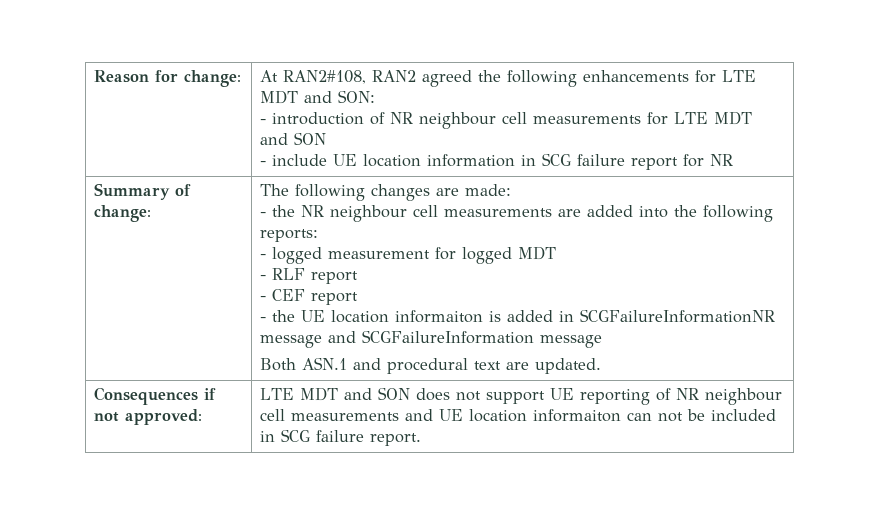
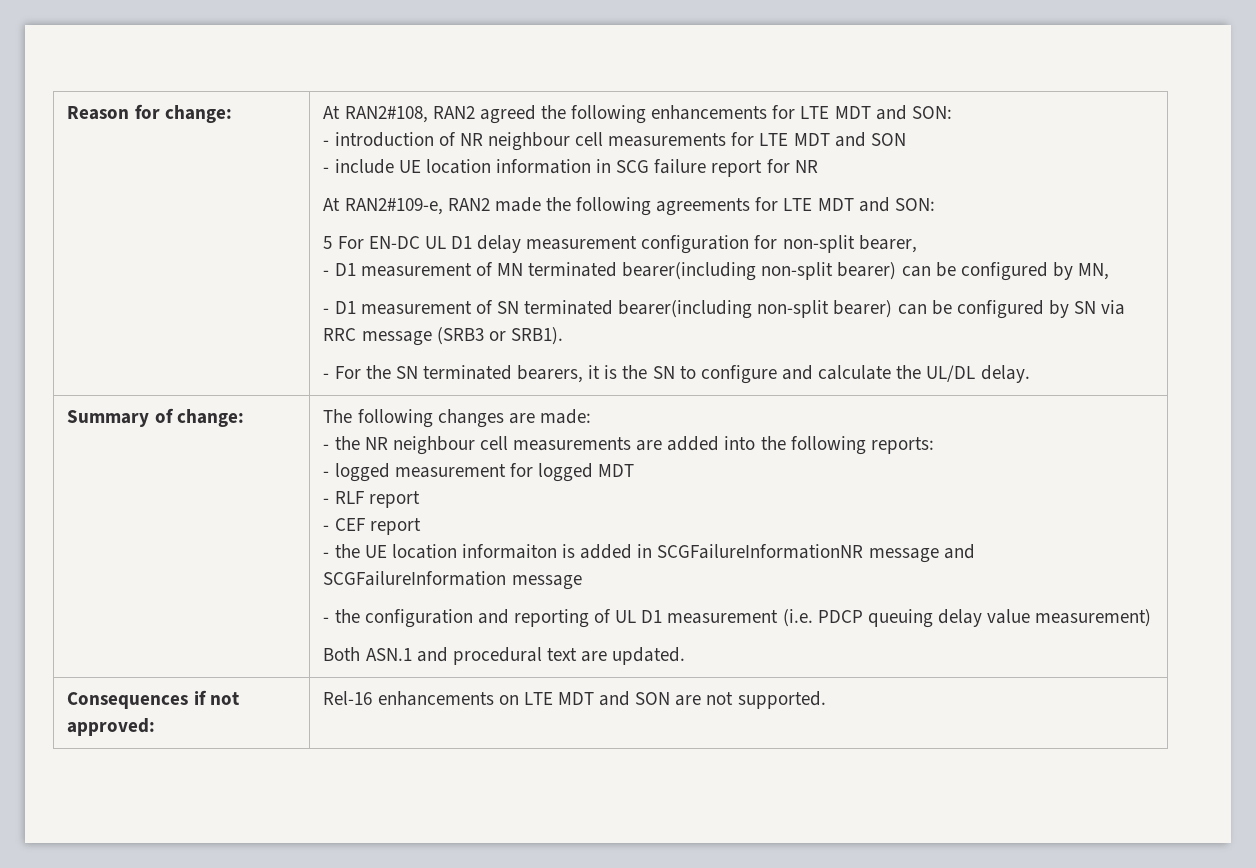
(734, 160) none -> [323,197,935,216] [323,235,917,254] [323,262,1110,281] [323,300,1126,319] [323,327,563,346] [323,365,1030,384] // At RAN2#109-e, RAN2 made the following agreements for LTE MDT and SON: // 5 For EN-DC UL D1 delay measurement configuration for non-split bearer, // - D1 measurement of MN terminated bearer(including non-split bearer) can be configured by MN, // - D1 measurement of SN terminated bearer(including non-split bearer) can be configured by SN via RRC message (SRB3 or SRB1). // - For the SN terminated bearers, it is the SN to configure and calculate the UL/DL delay.
(603, 341) none -> [323,609,1152,628] // - the configuration and reporting of UL D1 measurement (i.e. PDCP queuing delay value measurement)
[260,387,783,405] [260,409,777,422] [260,429,422,446] LTE MDT and SON does not support UE reporting of NR neighbour cell measurements and UE location informaiton can not be included in SCG failure report. -> [323,691,826,709] Rel-16 enhancements on LTE MDT and SON are not supported.

